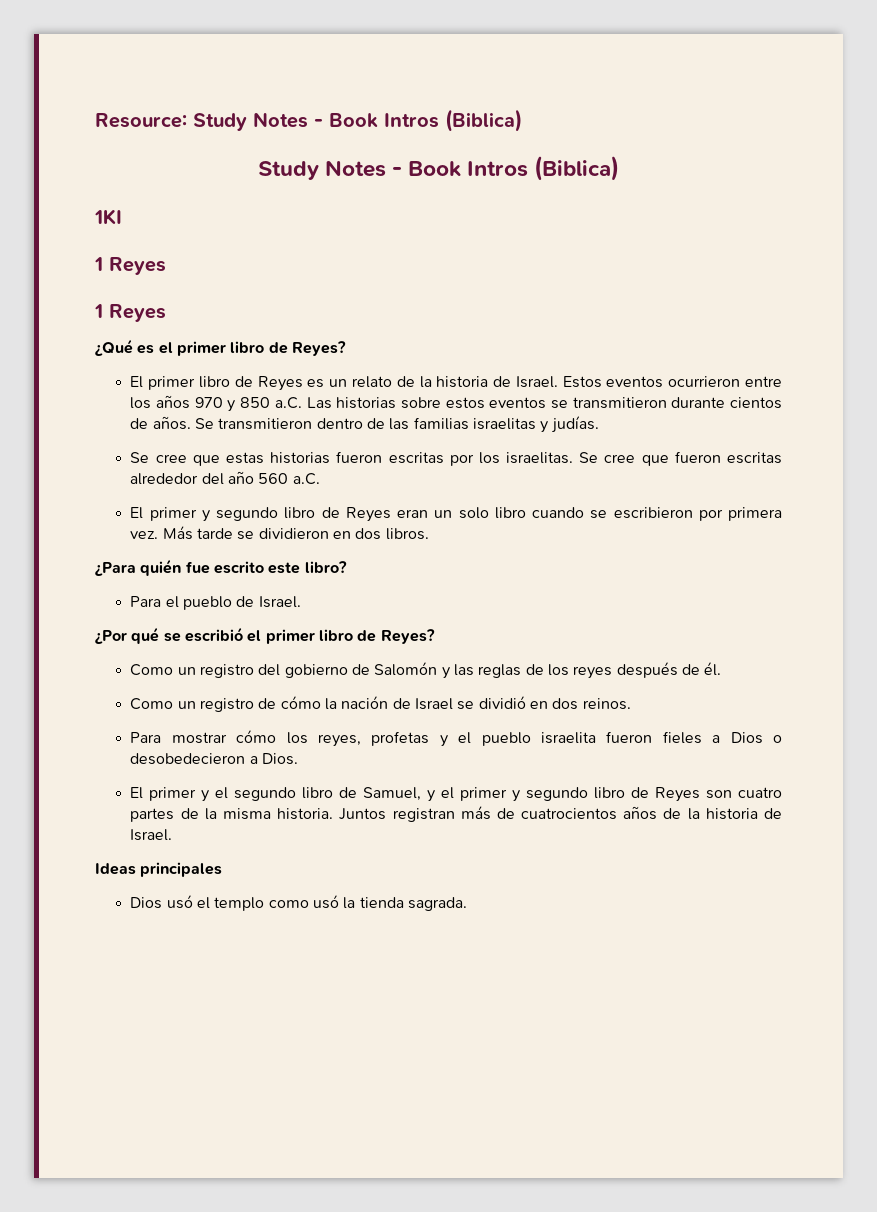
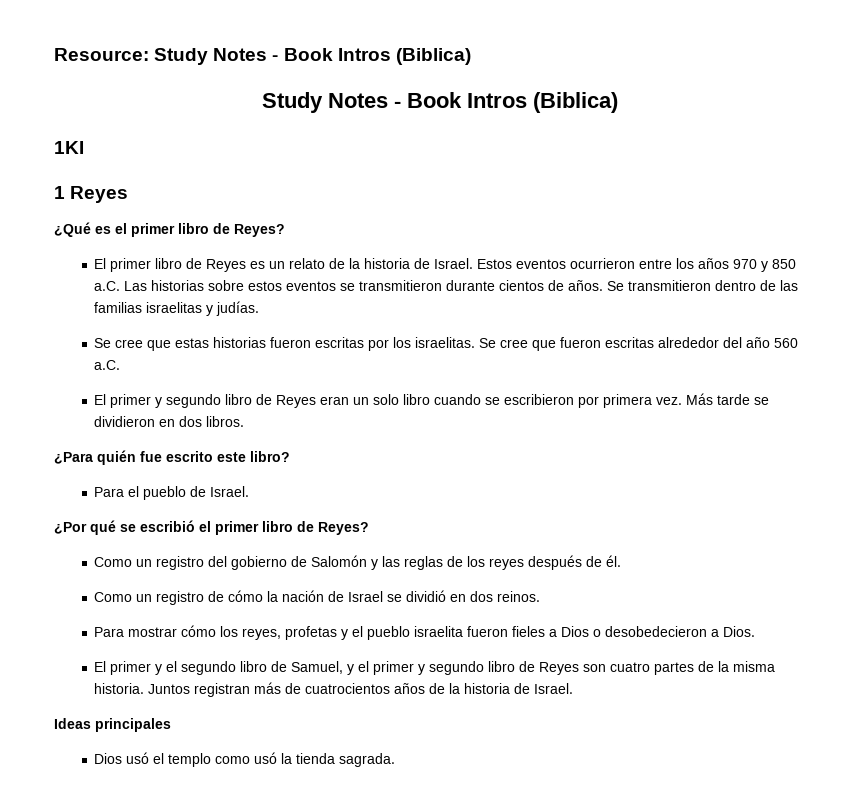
[94,304,166,322] // 1 Reyes -> (129, 194) none

